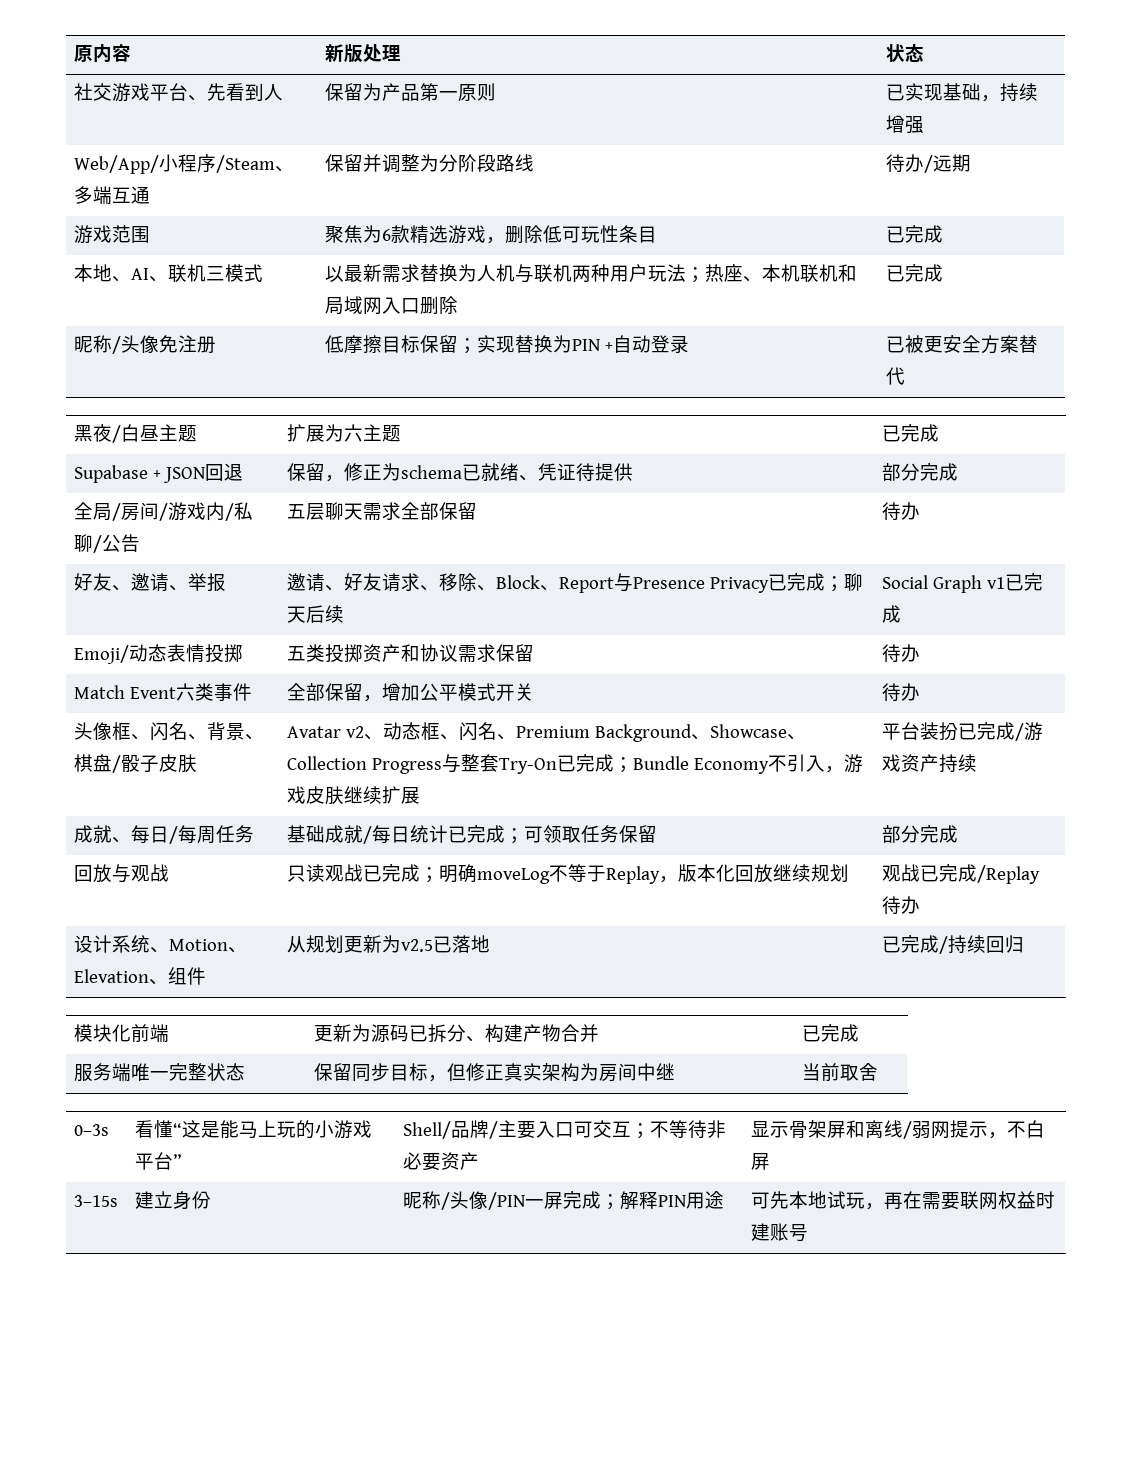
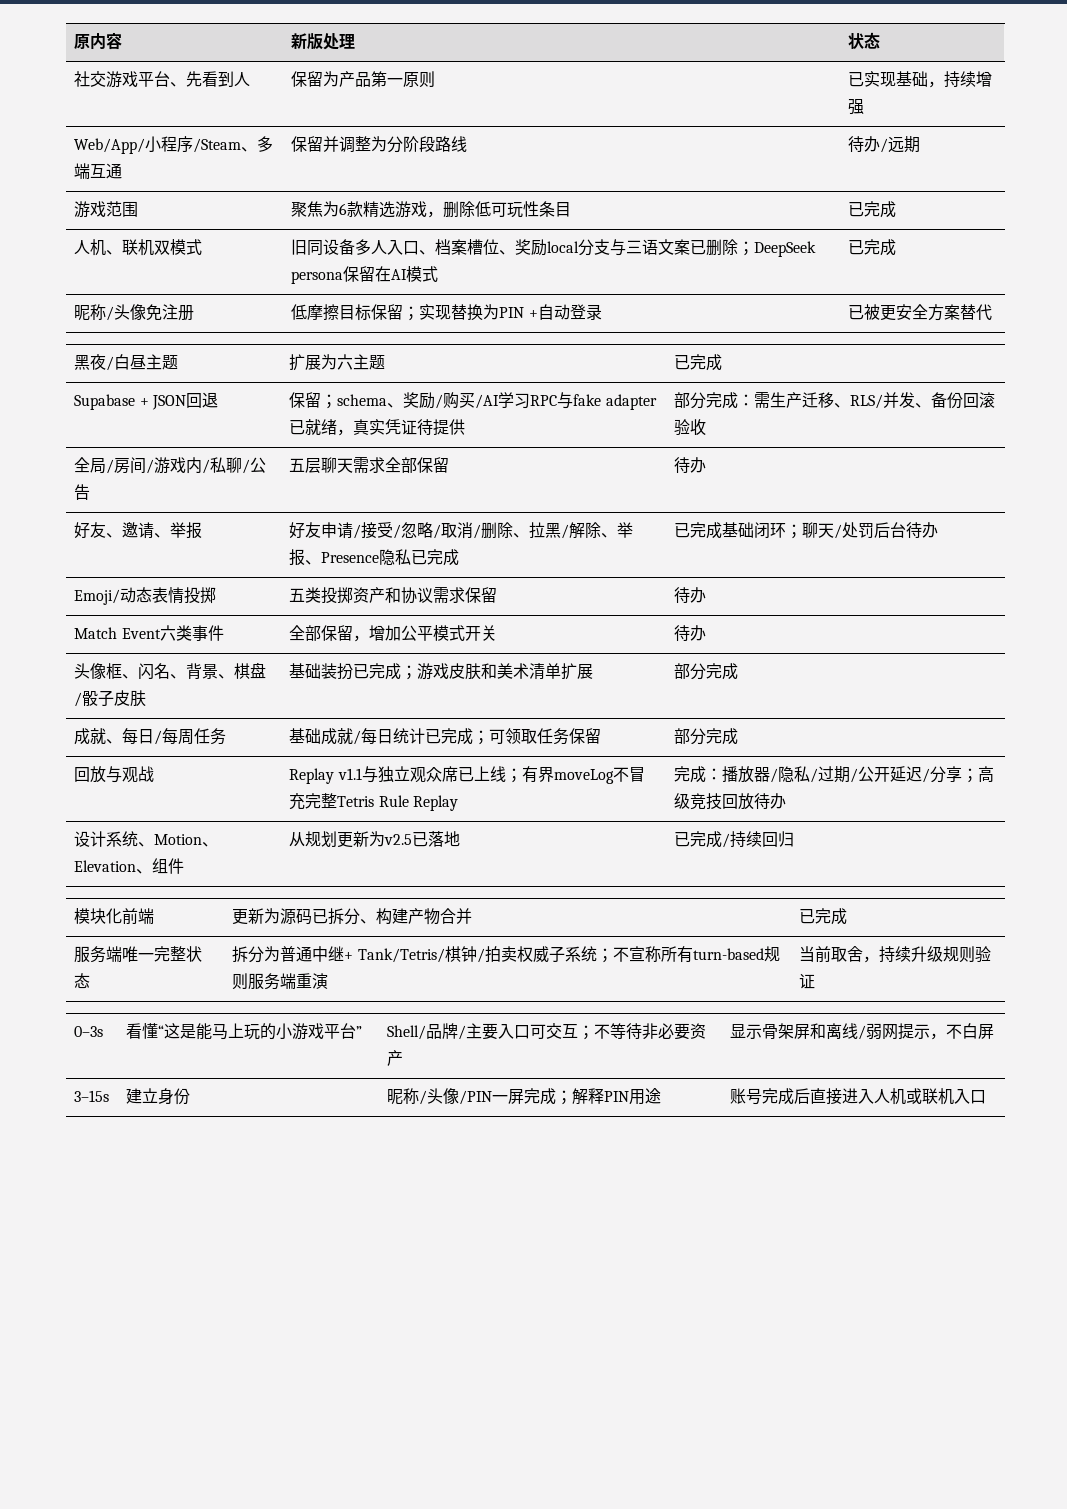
[74,264,264,282] [325,264,858,283] [325,296,459,315] 本地、AI、联机三模式 | 以最新需求替换为人机与联机两种用户玩法；热座、本机联机和局域网入口删除 -> [74,239,203,256] [291,239,817,257] [291,266,439,284] 人机、联机双模式 | 旧同设备多人入口、档案槽位、奖励local分支与三语文案已删除；DeepSeek persona保留在AI模式
[325,463,539,482] ，修正为schema已就绪、 -> [321,392,657,410] [289,419,386,436] ；schema、奖励/购买/AI学习RPC与fake adapter已就绪，真实
(959, 472) none -> [738,392,996,409] [674,419,707,436] ：需生产迁移、RLS/并发、备份回滚验收
[287,573,864,593] [287,605,345,623] [882,573,1044,593] [882,605,902,623] 邀请、好友请求、移除、Block、Report与Presence Privacy已完成；聊天后续 | Social Graph v1已完成 -> [289,522,634,539] [289,549,460,566] [674,522,939,539] 好友申请/接受/忽略/取消/删除、拉黑/解除、举报、Presence隐私已完成 | 已完成基础闭环；聊天/处罚后台待办
[287,722,807,742] [287,754,864,774] [287,786,421,805] [882,722,1044,741] [882,754,978,773] Avatar v2、动态框、闪名、Premium Background、Showcase、Collection Progress与整套Try-On已完成；Bundle Economy不引入，游戏皮肤继续扩展 | 平台装扮已完成/游戏资产持续 -> [289,663,594,680] [674,663,739,680] 基础装扮已完成；游戏皮肤和美术清单扩展 | 部分完成
[287,864,850,884] [882,864,1041,884] 只读观战已完成；明确moveLog不等于Replay，版本化回放继续规划 | 观战已完成/Replay -> [289,766,645,784] [289,793,458,811] [674,766,995,783] [674,793,755,810] Replay v1.1与独立观众席已上线；有界moveLog不冒充完整Tetris Rule Replay | 完成：播放器/隐私/过期/公开延迟/分享；高级竞技回放
[314,1063,676,1082] [802,1063,879,1081] 保留同步目标，但修正真实架构为房间中继 | 当前取舍 -> [232,946,780,963] [232,973,329,990] [799,946,992,963] [799,973,816,989] 拆分为普通中继+ Tank/Tetris/棋钟/拍卖权威子系统；不宣称所有turn-based规则服务端重演 | 当前取舍，持续升级规则验证
[751,1191,1056,1210] [751,1223,809,1242] 可先本地试玩，再在需要联网权益时建账号 -> [730,1088,987,1105] 账号完成后直接进入人机或联机入口

